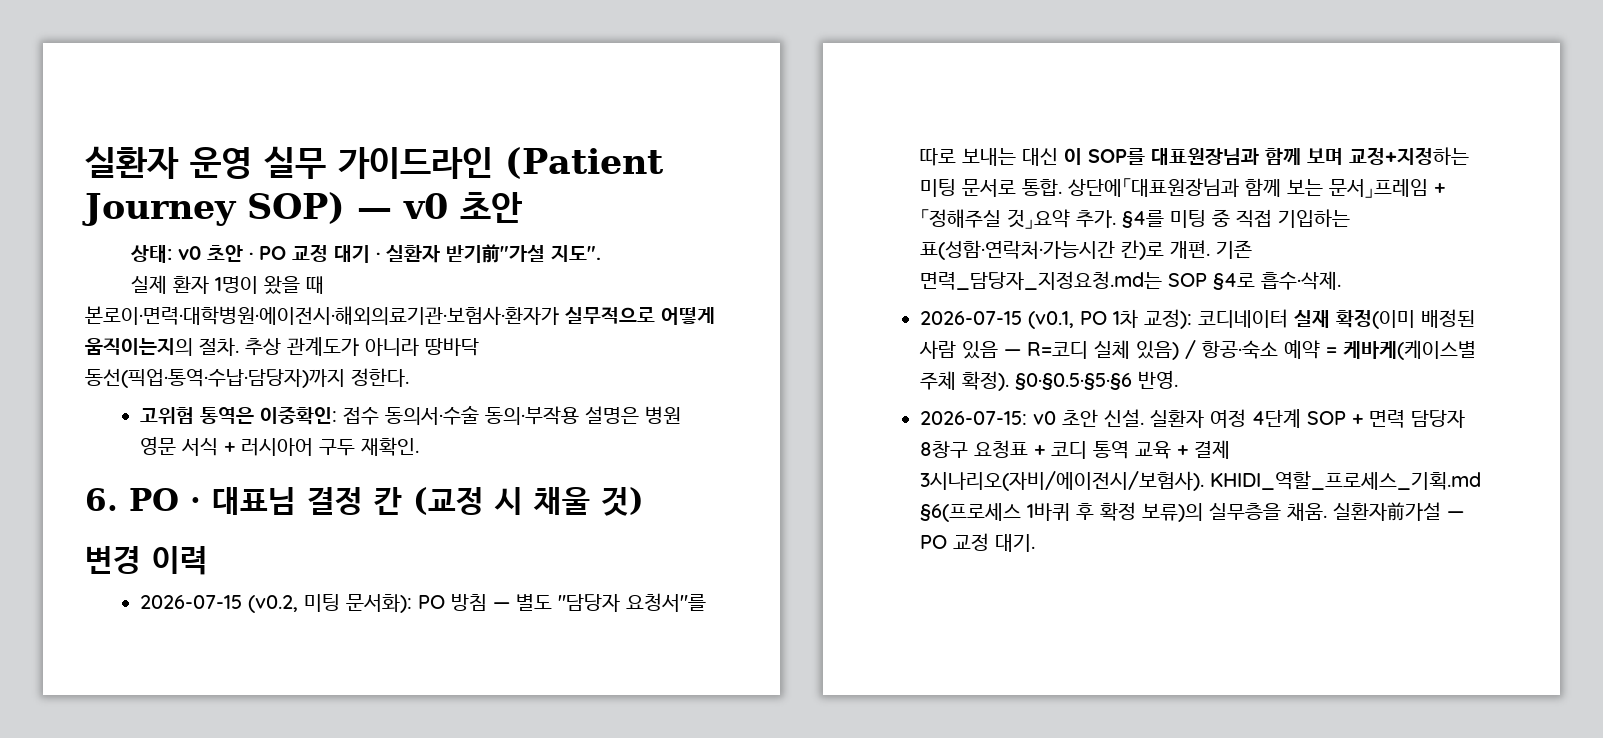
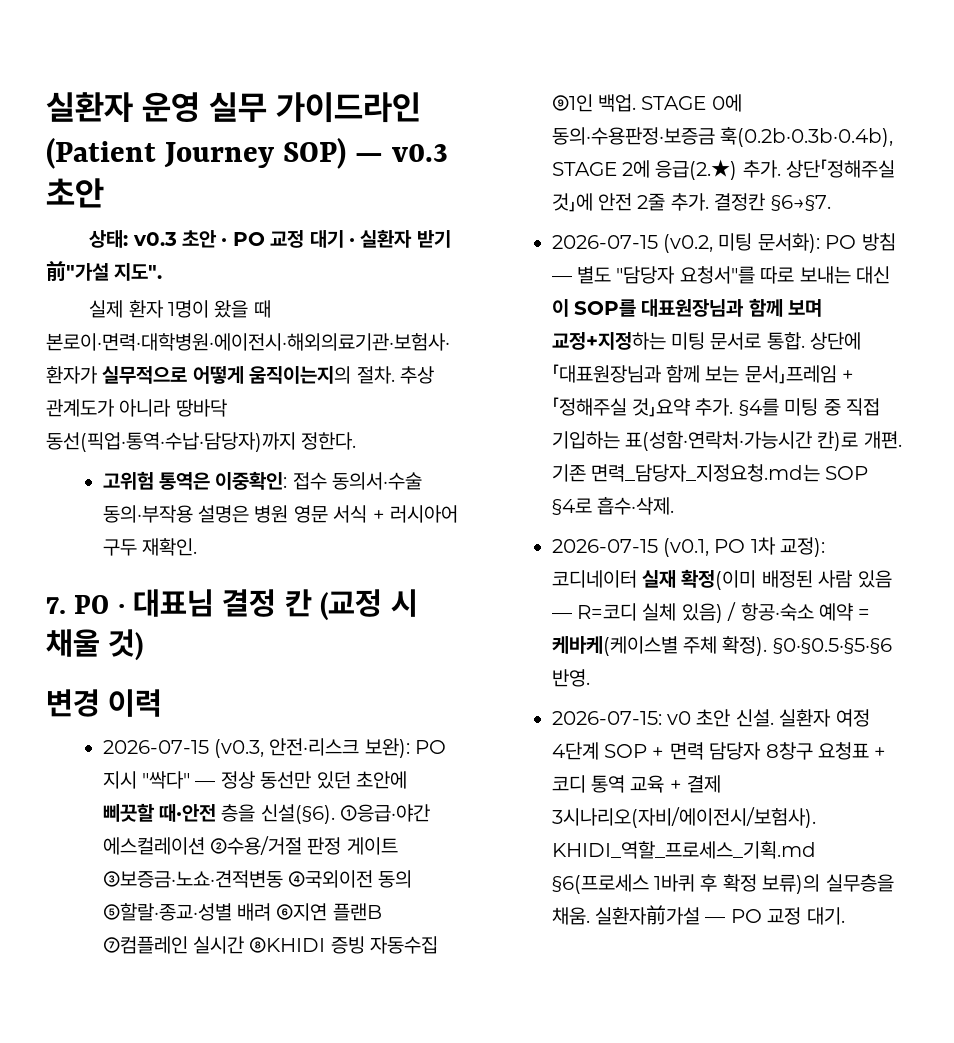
[403,193,448,219] v0 -> [392,144,449,162] v0.3
[178,246,202,260] v0 -> [132,232,177,246] v0.3
[85,488,118,511] 6. -> [46,597,66,614] 7.
(208, 560) none -> [102,738,447,758] [102,771,408,789] [102,803,431,824] [102,836,398,855] [102,870,413,888] [102,903,382,921] [102,936,439,954] [551,94,742,112] [551,126,894,147] [551,159,896,180] [551,193,831,212] // 2026-07-15 (v0.3, 안전·리스크 보완): PO 지시 "싹다" — 정상 동선만 있던 초안에 삐끗할 때·안전 층을 신설(§6). ①응급·야간 에스컬레이션 ②수용/거절 판정 게이트 ③보증금·노쇼·견적변동 ④국외이전 동의 ⑤할랄·종교·성별 배려 ⑥지연 플랜B ⑦컴플레인 실시간 ⑧KHIDI 증빙 자동수집 ⑨1인 백업. STAGE 0에 동의·수용판정·보증금 훅(0.2b·0.3b·0.4b), STAGE 2에 응급(2.★) 추가. 상단「정해주실 것」에 안전 2줄 추가. 결정칸 §6→§7.

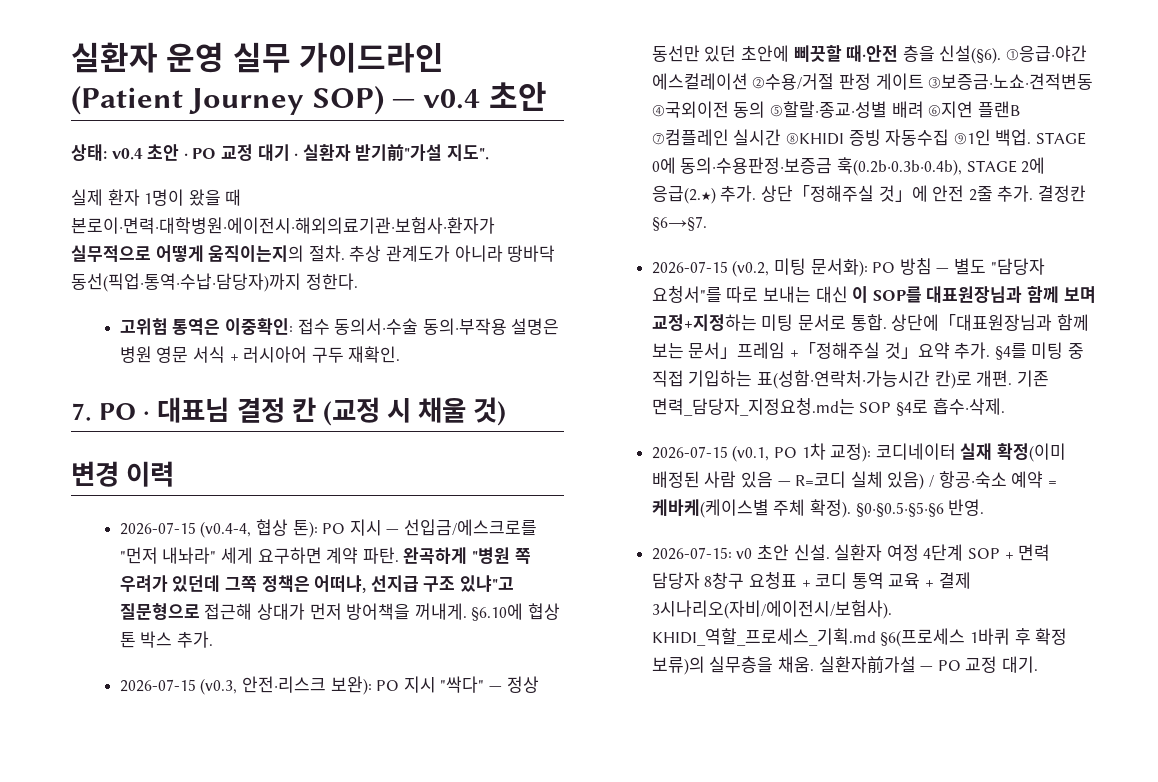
[392,144,449,162] v0.3 -> [423,89,481,109] v0.4
[132,232,177,246] v0.3 -> [111,148,143,160] v0.4
(163, 703) none -> [119,519,537,538] [119,547,531,564] [119,575,514,593] [119,603,560,621] [119,631,213,648] // 2026-07-15 (v0.4-4, 협상 톤): PO 지시 — 선입금/에스크로를 "먼저 내놔라" 세게 요구하면 계약 파탄. 완곡하게 "병원 쪽 우려가 있던데 그쪽 정책은 어떠냐, 선지급 구조 있냐"고 질문형으로 접근해 상대가 먼저 방어책을 꺼내게. §6.10에 협상 톤 박스 추가.

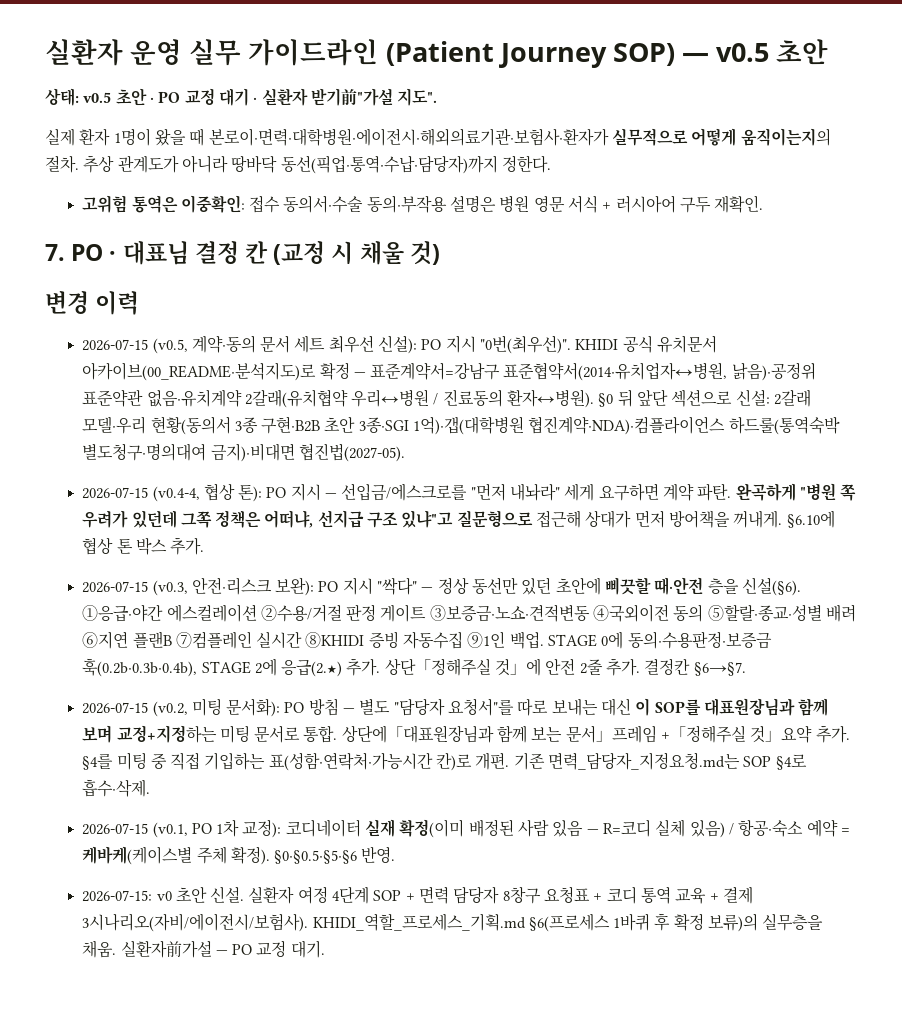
[423,89,481,109] v0.4 -> [716,43,770,62] v0.5
[111,148,143,160] v0.4 -> [83,92,112,103] v0.5
(175, 474) none -> [82,335,718,354] [82,362,816,381] [82,389,812,408] [82,416,840,435] [82,443,405,462] // 2026-07-15 (v0.5, 계약·동의 문서 세트 최우선 신설): PO 지시 "0번(최우선)". KHIDI 공식 유치문서 아카이브(00_README·분석지도)로 확정 — 표준계약서=강남구 표준협약서(2014·유치업자↔병원, 낡음)·공정위 표준약관 없음·유치계약 2갈래(유치협약 우리↔병원 / 진료동의 환자↔병원). §0 뒤 앞단 섹션으로 신설: 2갈래 모델·우리 현황(동의서 3종 구현·B2B 초안 3종·SGI 1억)·갭(대학병원 협진계약·NDA)·컴플라이언스 하드룰(통역숙박 별도청구·명의대여 금지)·비대면 협진법(2027-05).

